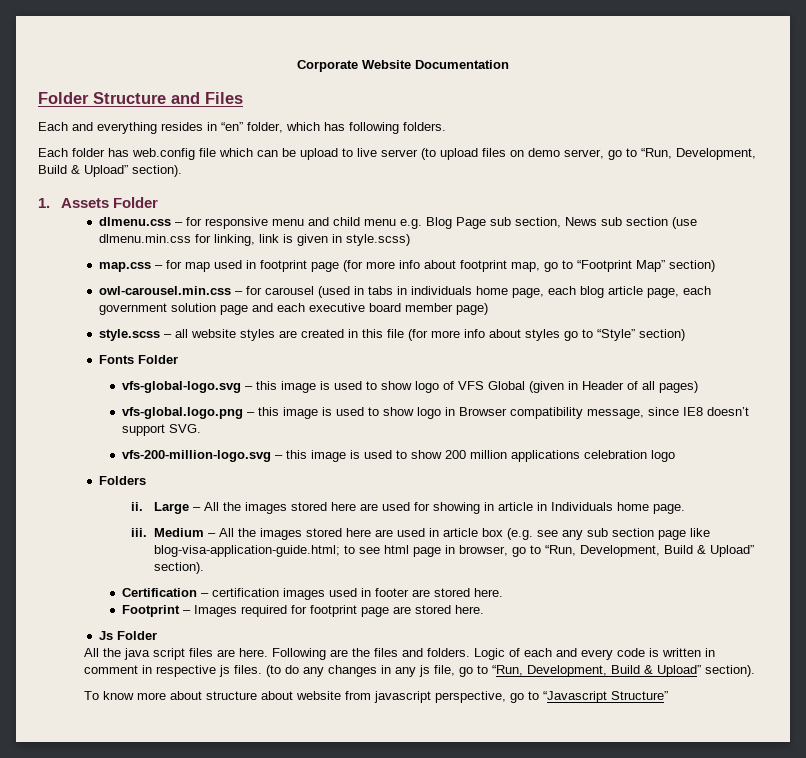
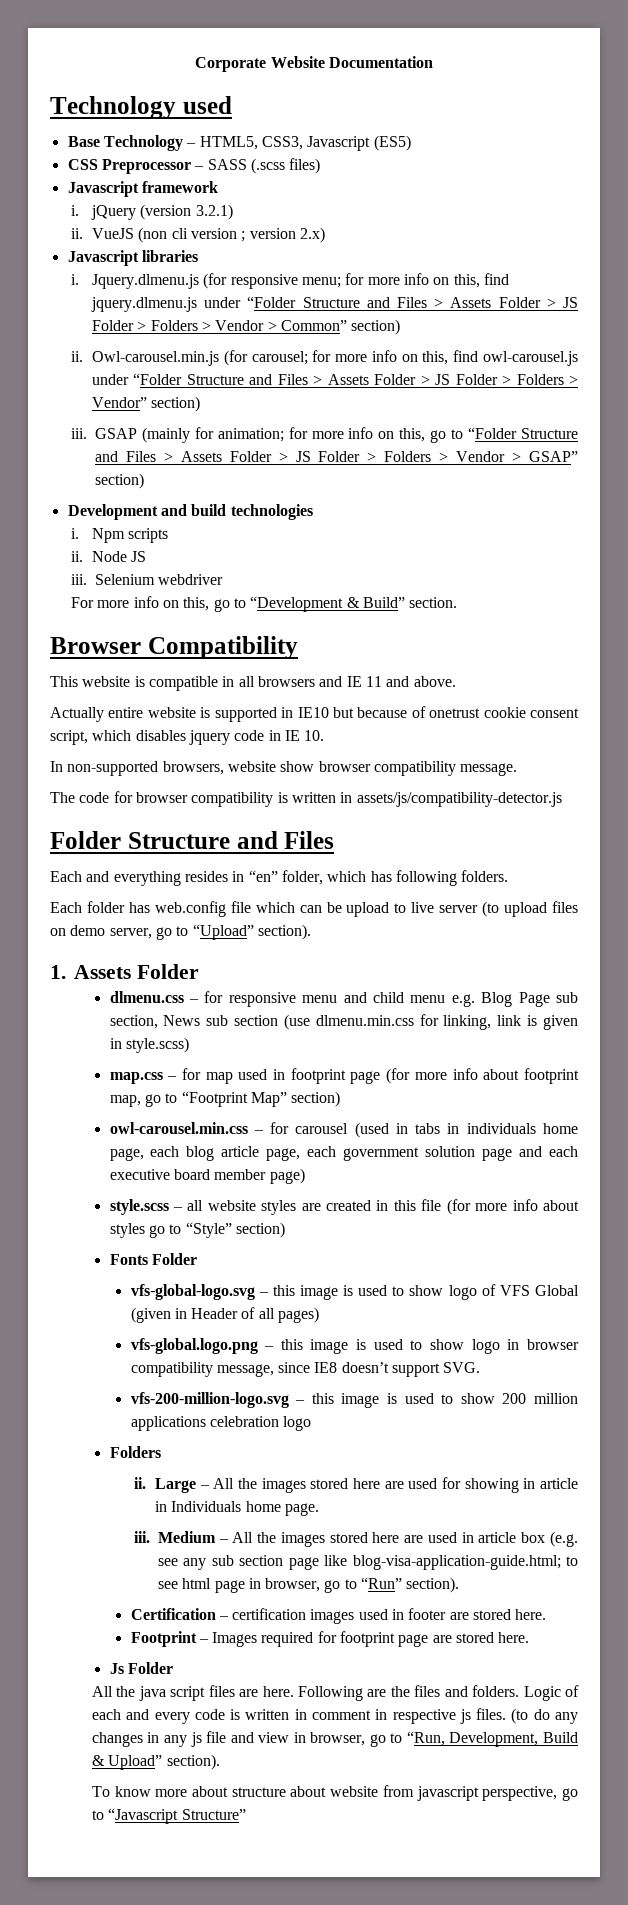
(509, 64) none -> [50,96,232,119] [67,135,411,151] [67,158,321,174] [67,181,218,197] [70,204,233,220] [70,227,325,243] [67,250,198,266] [70,273,509,289] [90,296,579,312] [91,319,401,335] [70,350,578,366] [91,373,578,385] [91,396,201,412] [70,427,578,443] [94,451,579,462] [94,473,144,489] [67,504,313,520] [70,528,169,543] [70,551,147,562] [70,574,224,585] [70,596,458,612] [50,636,298,659] [50,676,456,691] [50,706,579,722] [50,730,325,745] [50,761,518,776] [50,791,562,807] // Technology used // Base Technology – HTML5, CSS3, Javascript (ES5) // CSS Preprocessor – SASS (.scss files) // Javascript framework // i. jQuery (version 3.2.1) // ii. VueJS (non cli version ; version 2.x) // Javascript libraries // i. Jquery.dlmenu.js (for responsive menu; for more info on this, find jquery.dlmenu.js under “Folder Structure and Files > Assets Folder > JS Folder > Folders > Vendor > Common” section) // ii. Owl-carousel.min.js (for carousel; for more info on this, find owl-carousel.js under “Folder Structure and Files > Assets Folder > JS Folder > Folders > Vendor” section) // iii. GSAP (mainly for animation; for more info on this, go to “Folder Structure and Files > Assets Folder > JS Folder > Folders > Vendor > GSAP” section) // Development and build technologies // i. Npm scripts // ii. Node JS // iii. Selenium webdriver // For more info on this, go to “Development & Build” section. // Browser Compatibility // This website is compatible in all browsers and IE 11 and above. // Actually entire website is supported in IE10 but because of onetrust cookie consent script, which disables jquery code in IE 10. // In non-supported browsers, website show browser compatibility message. // The code for browser compatibility is written in assets/js/compatibility-detector.js
[641,148,756,160] [38,165,128,177] “Run, Development, Build & Upload” -> [192,924,254,940] “Upload”
[458,407,507,416] Browser -> [527,1339,579,1350] browser
[545,545,755,557] “Run, Development, Build & Upload” -> [361,1577,403,1589] “Run”
[434,665,456,676] file, -> [206,1731,366,1746] file and view in browser,

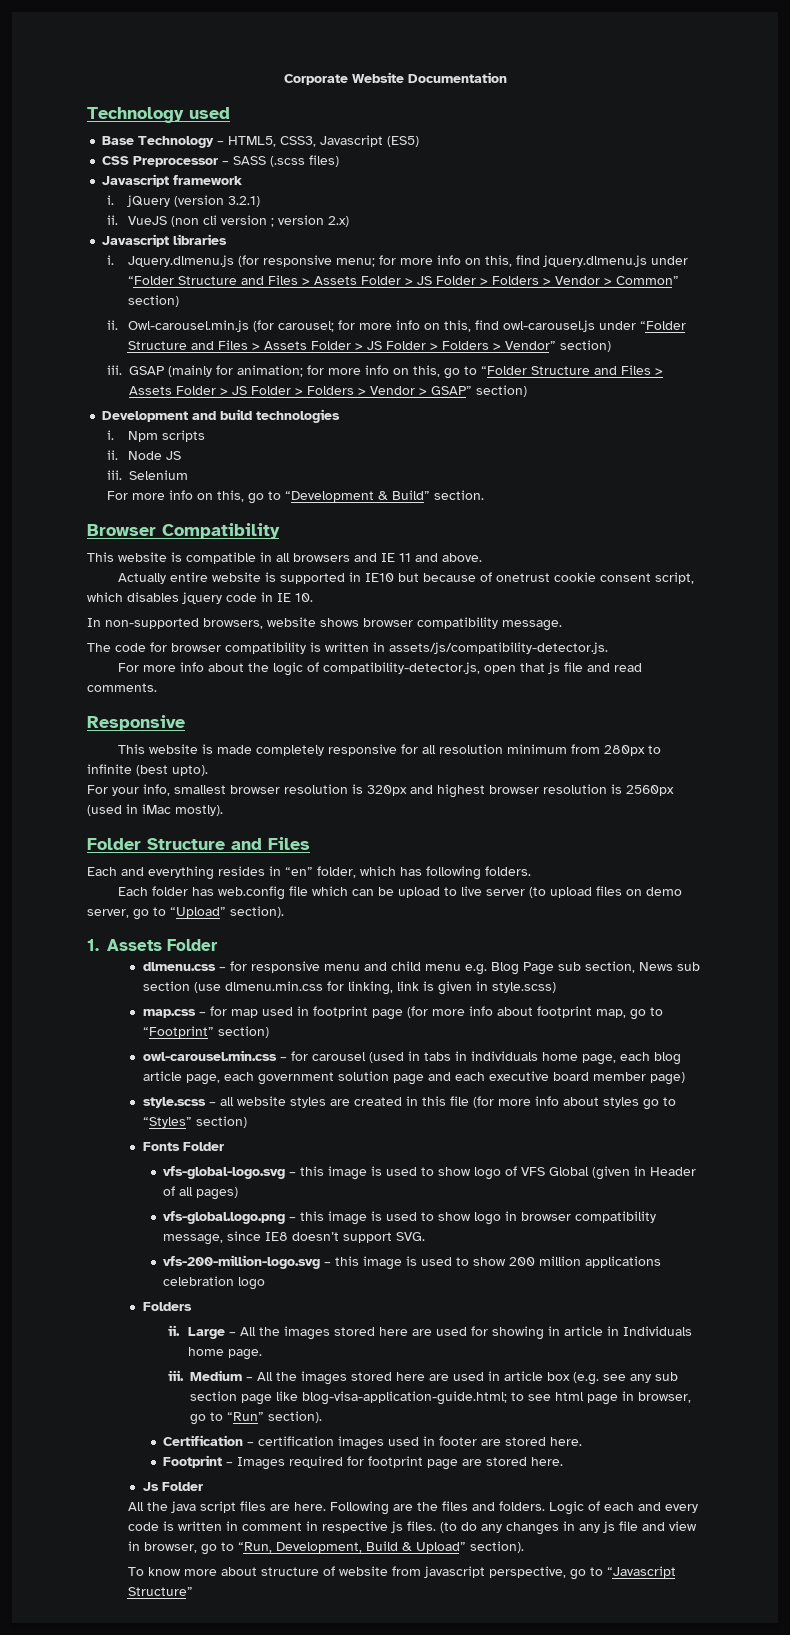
[158,574,224,585] webdriver -> (189, 475) none
[280,761,315,772] show -> [320,618,359,627] shows
[356,792,562,807] assets/js/compatibility-detector.js -> [389,642,608,654] [117,662,642,676] [87,683,157,692] [87,715,185,731] [117,744,661,756] [87,764,208,776] [87,784,674,798] [87,804,223,816] assets/js/compatibility-detector.js. // For more info about the logic of compatibility-detector.js, open that js file and read comments. // Responsive // This website is made completely responsive for all resolution minimum from 280px to infinite (best upto). // For your info, smallest browser resolution is 320px and highest browser resolution is 2560px (used in iMac mostly).
[181,1091,287,1107] “Footprint Map” -> [142,1026,214,1038] “Footprint”
[185,1222,232,1238] “Style” -> [142,1117,192,1128] “Styles”
[290,1786,327,1797] about -> [322,1566,335,1576] of

